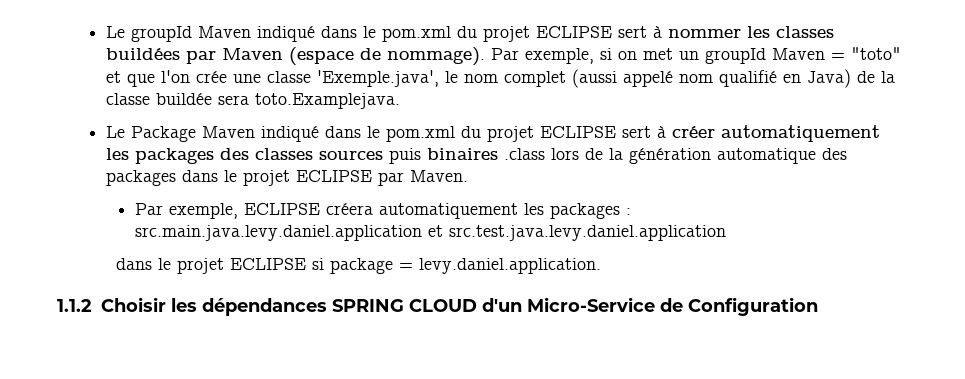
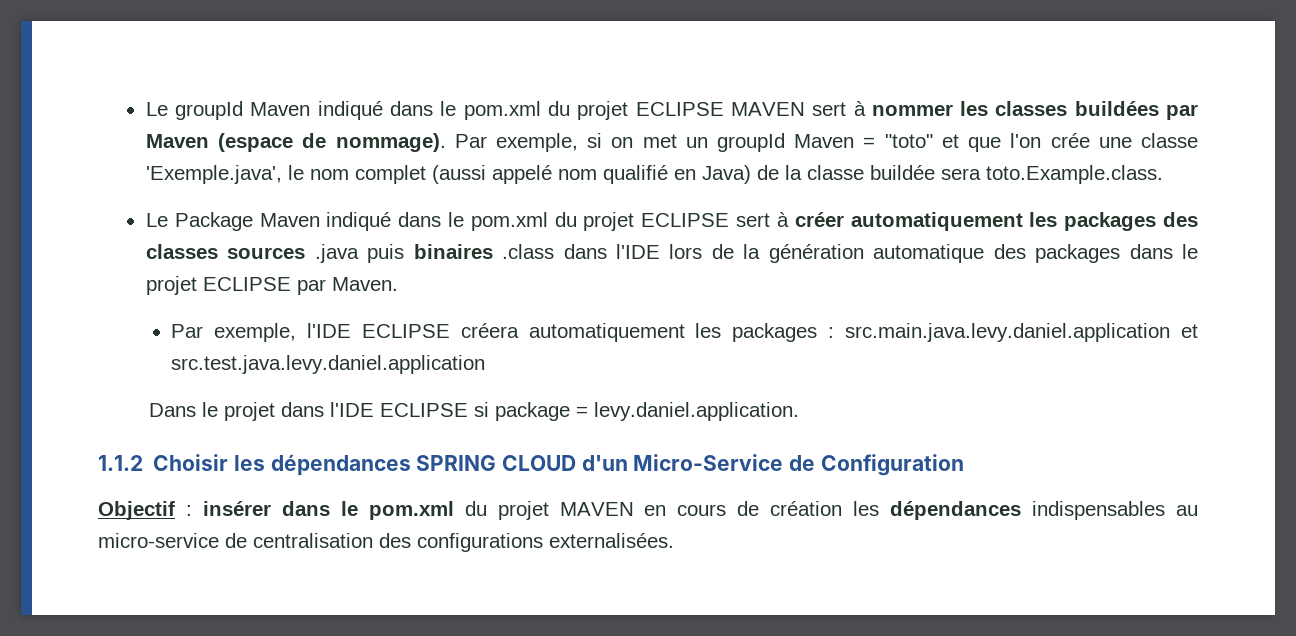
(612, 32) none -> [730,102,805,116] MAVEN
[254,93,400,109] toto.Examplejava. -> [985,165,1163,184] toto.Example.class.
(383, 155) none -> [314,244,359,263] .java
(545, 154) none -> [563,244,660,259] dans l'IDE
(239, 211) none -> [306,323,351,338] l'IDE
[115,258,224,274] dans le projet -> [148,402,374,421] Dans le projet dans l'IDE
(818, 306) none -> [98,501,1198,520] [98,533,674,552] // Objectif : insérer dans le pom.xml du projet MAVEN en cours de création les dépendances indispensables au micro-service de centralisation des configurations externalisées.

